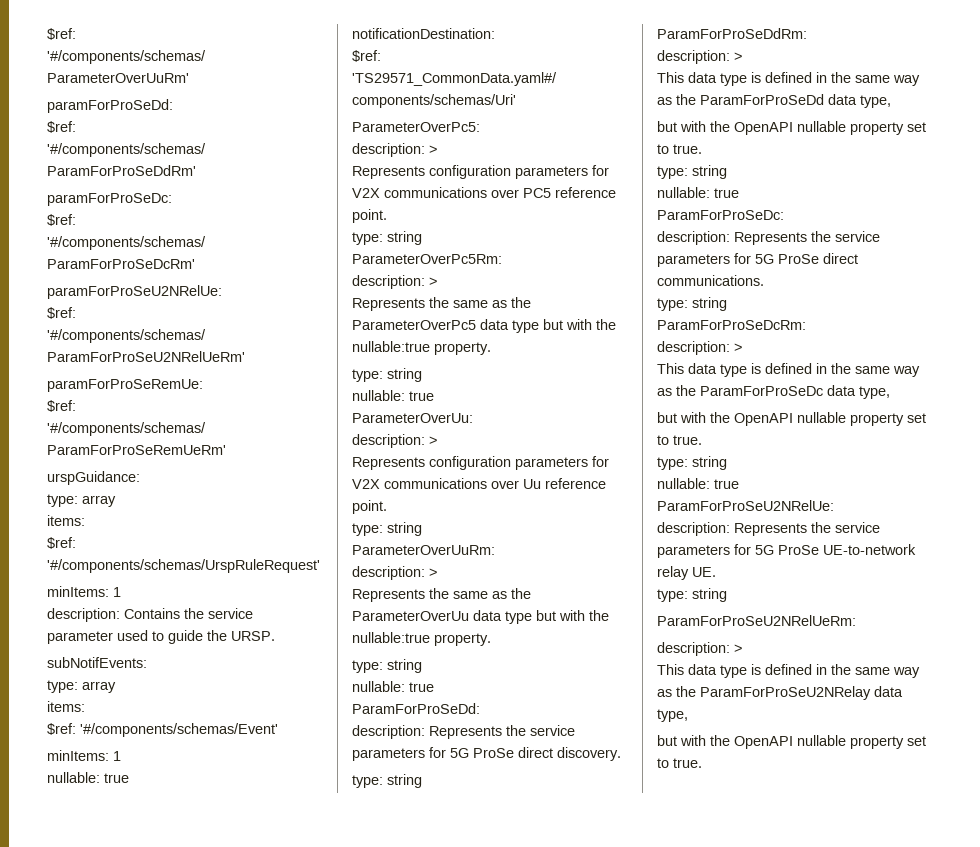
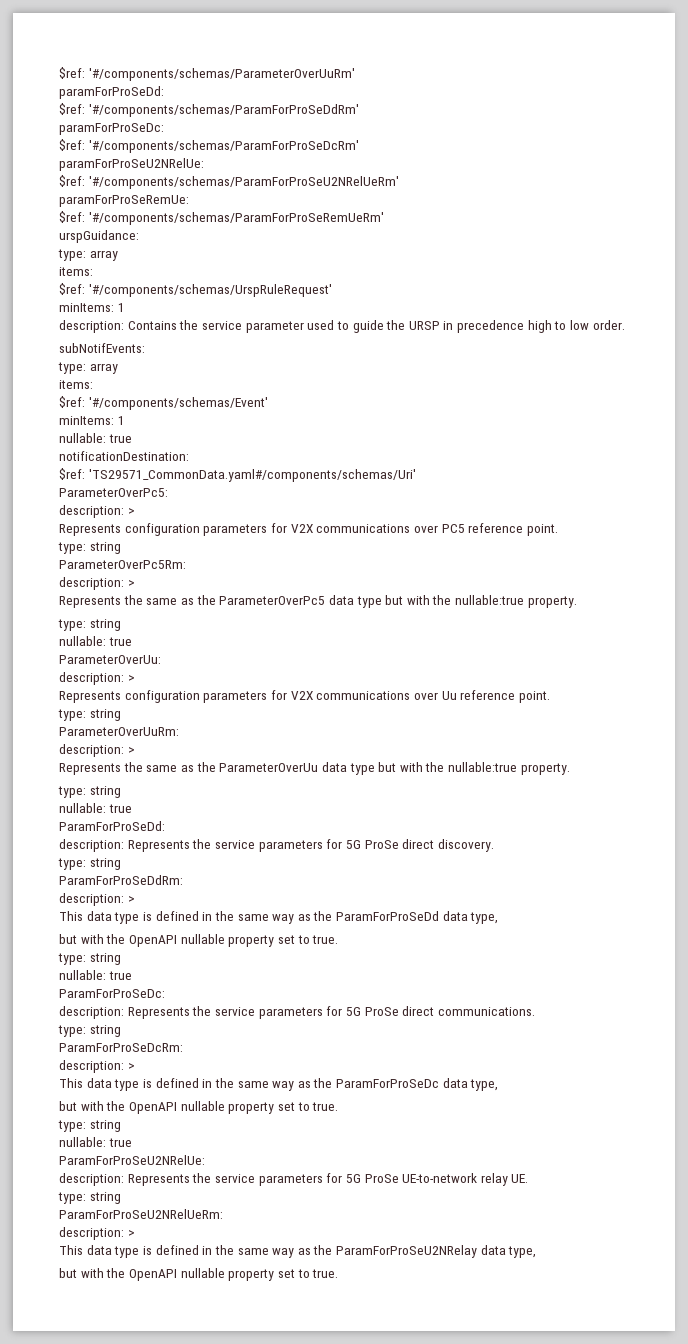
[231,631,275,641] URSP. -> [408,320,625,333] URSP in precedence high to low order.

